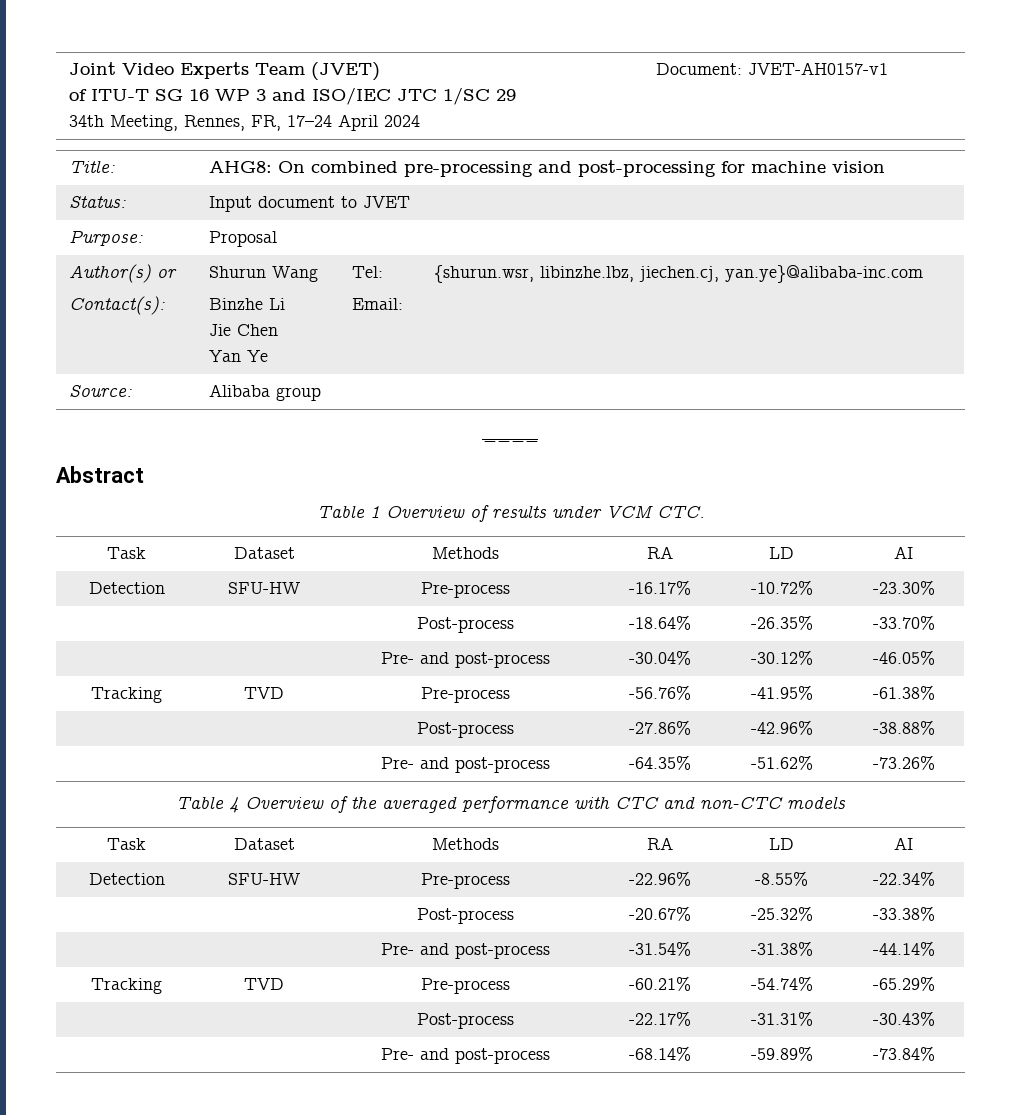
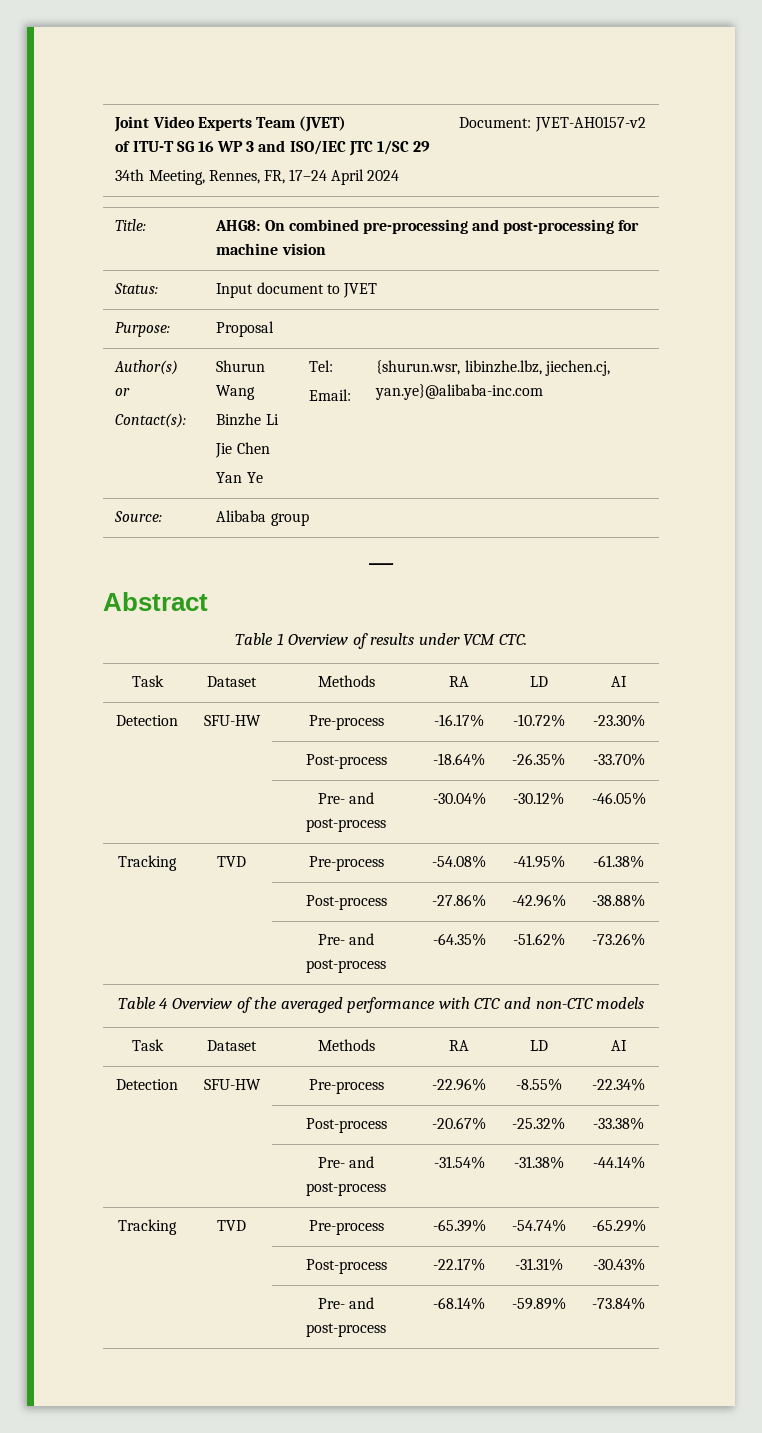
[748,62,889,75] JVET-AH0157-v1 -> [534,116,646,132] JVET-AH0157-v2
[629,685,691,700] -56.76% -> [432,855,486,868] -54.08%
[629,976,691,991] -60.21% -> [432,1219,486,1232] -65.39%

